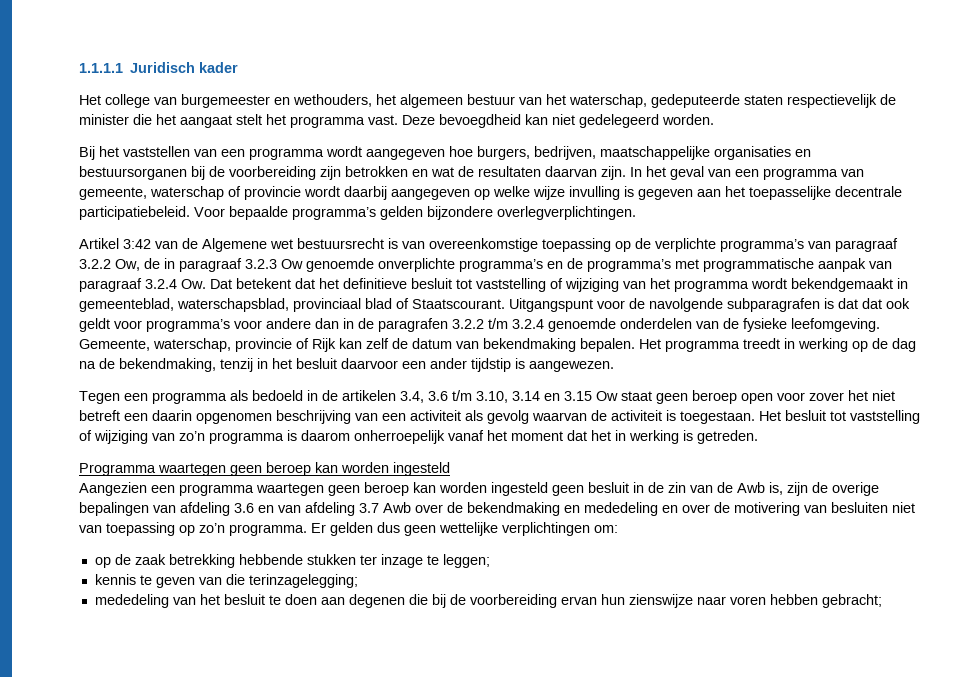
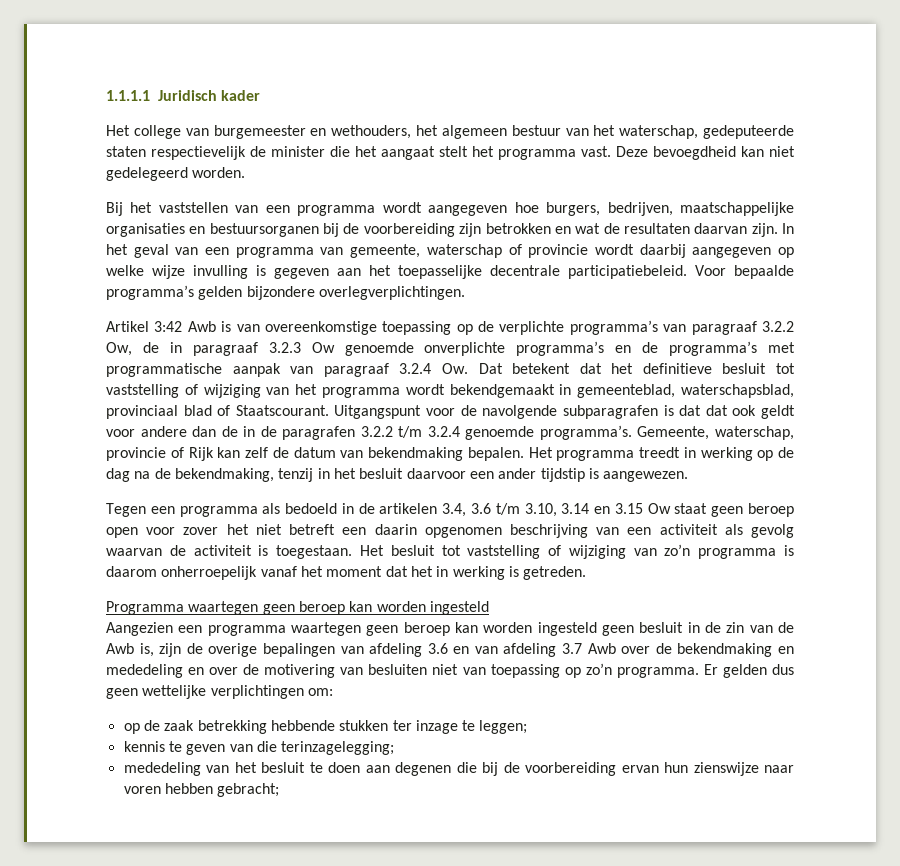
[155,238,384,252] van de Algemene wet bestuursrecht -> [187,321,216,332] Awb
[146,319,262,332] programma’s voor -> (135, 433) none
(339, 323) none -> [221,426,238,437] de
[620,318,880,332] onderdelen van de fysieke leefomgeving. -> [539,425,632,440] programma’s.

